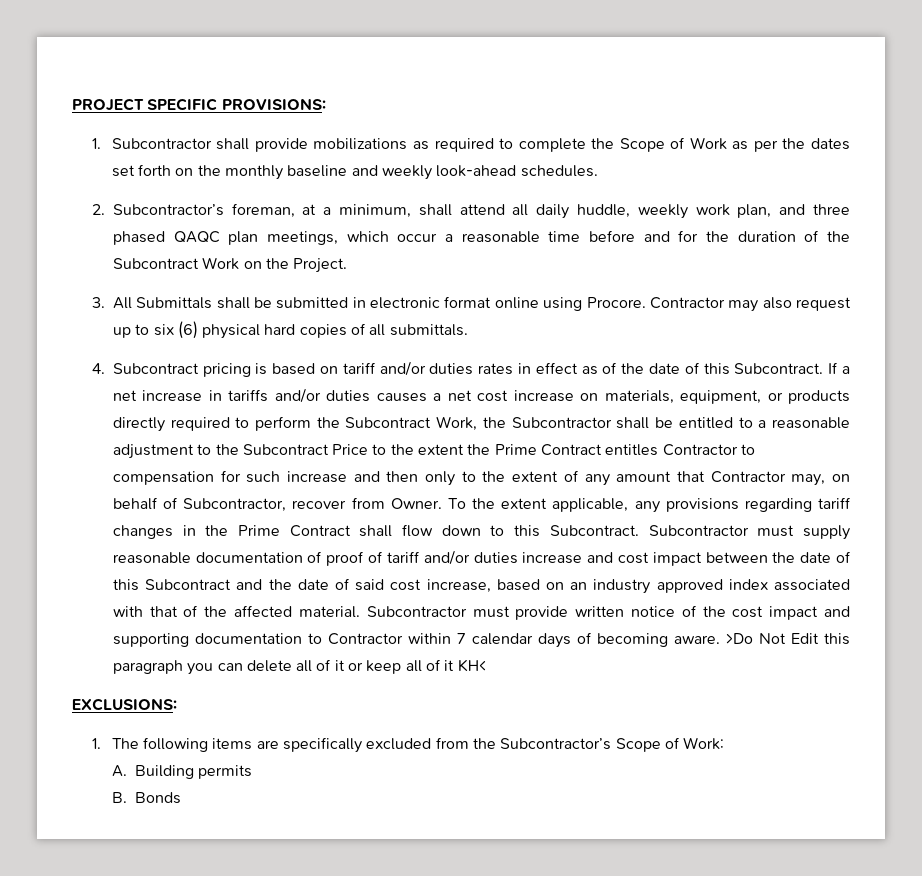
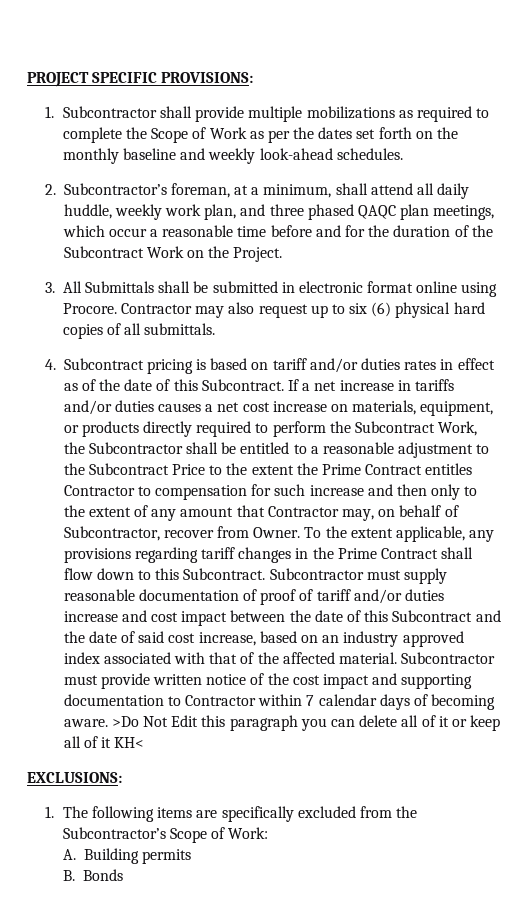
(308, 145) none -> [248,106,303,122] multiple

